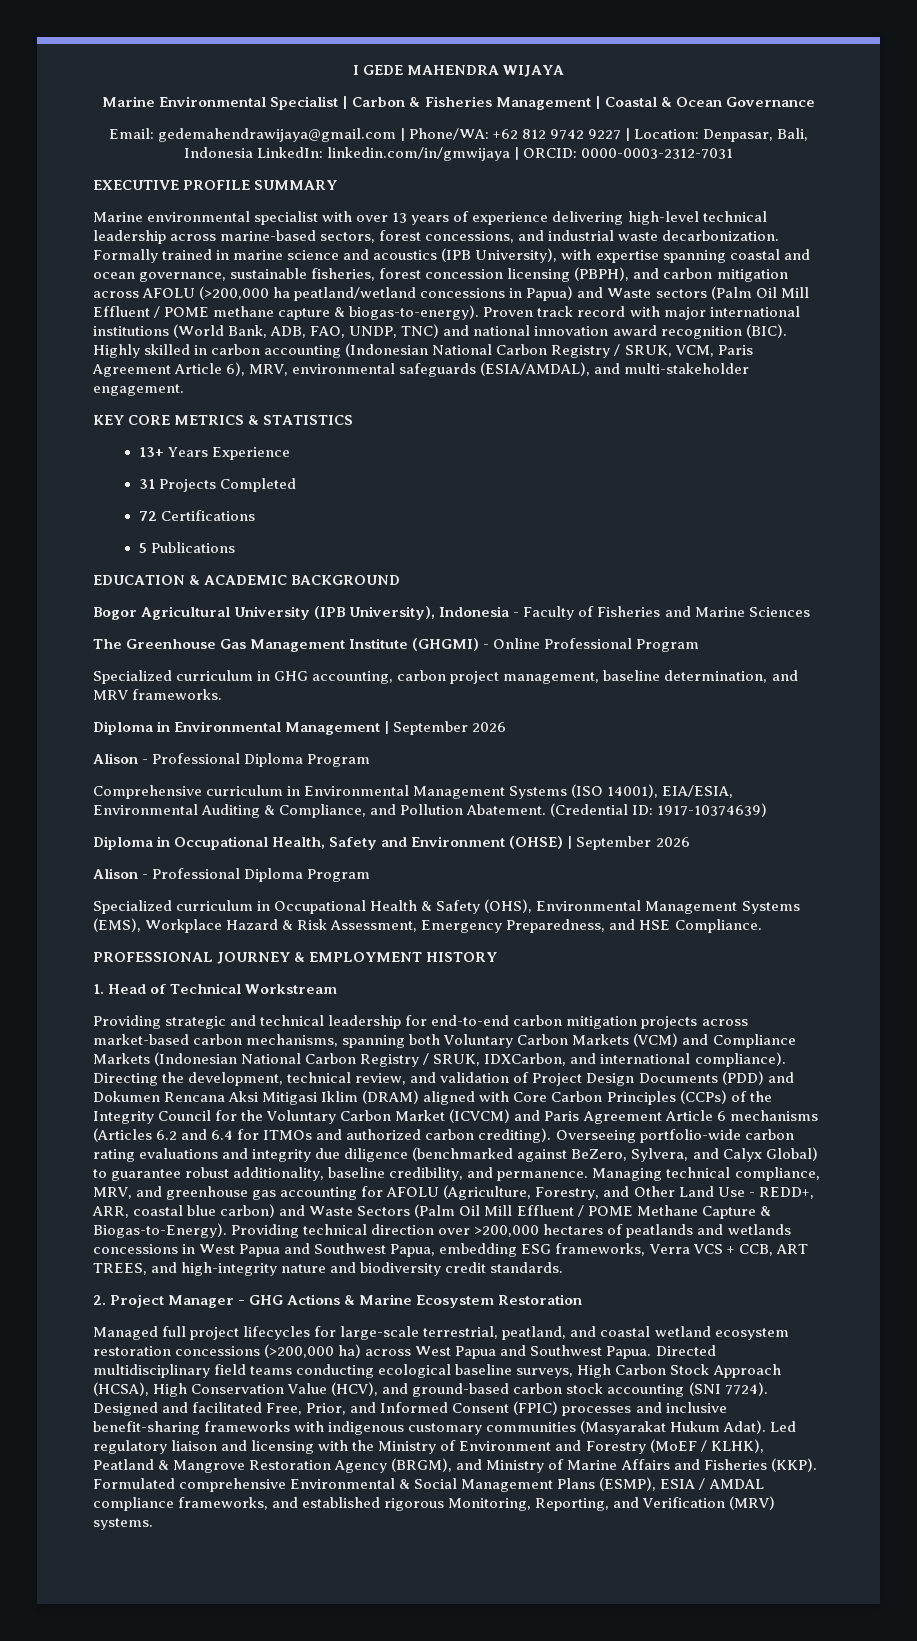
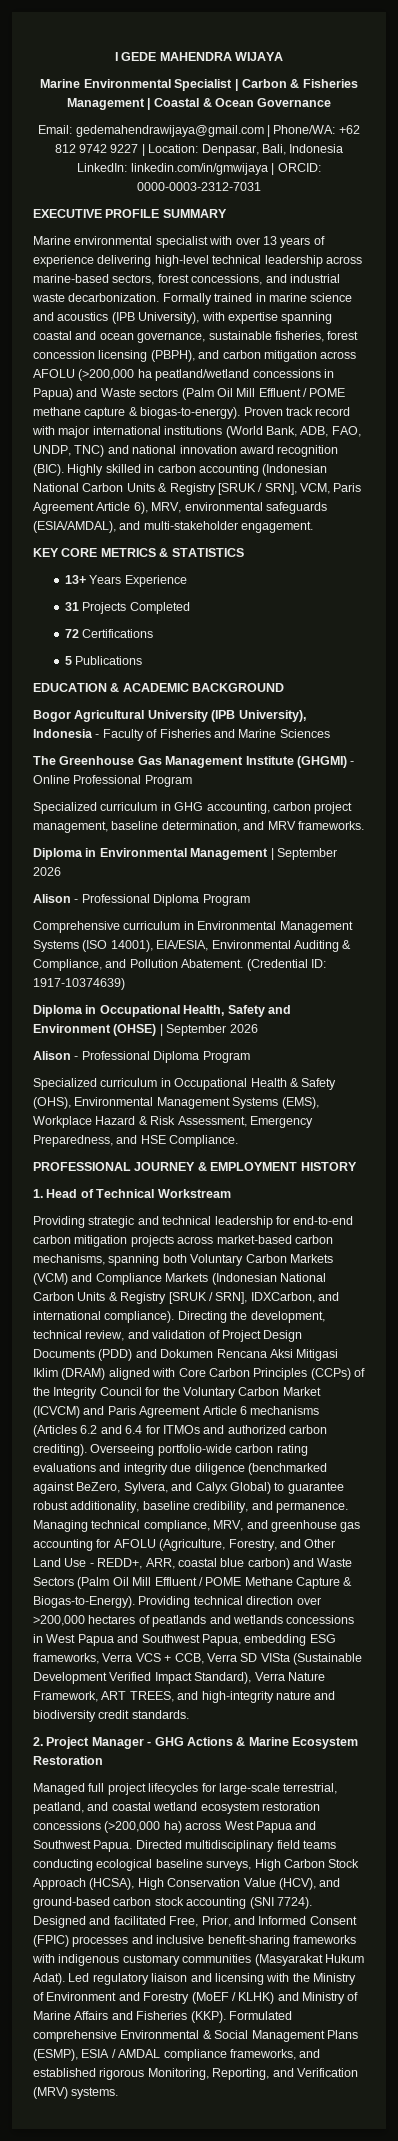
[551,344,672,358] Registry / SRUK, -> [126,483,297,495] Units & Registry [SRUK / SRN],
[360,1053,481,1067] Registry / SRUK, -> [77,1292,248,1304] Units & Registry [SRUK / SRN],
(773, 1250) none -> [206,1653,362,1665] [33,1672,325,1684] [33,1691,98,1702] Verra SD VISta (Sustainable Development Verified Impact Standard), Verra Nature Framework,
[710,1439,764,1453] [93,1458,453,1473] KLHK), Peatland & Mangrove Restoration Agency (BRGM), -> [238,1992,275,2004] KLHK)

